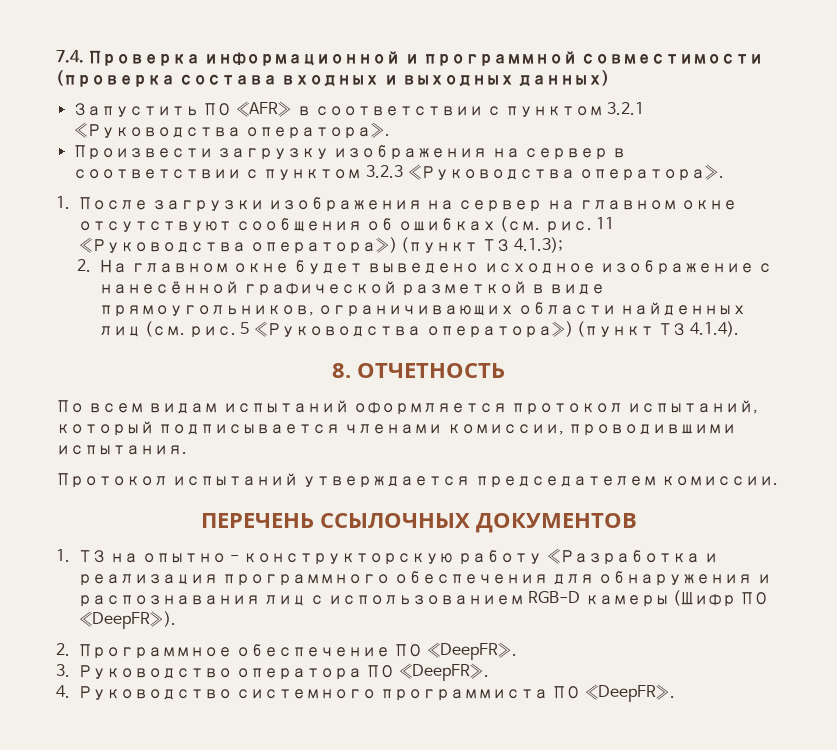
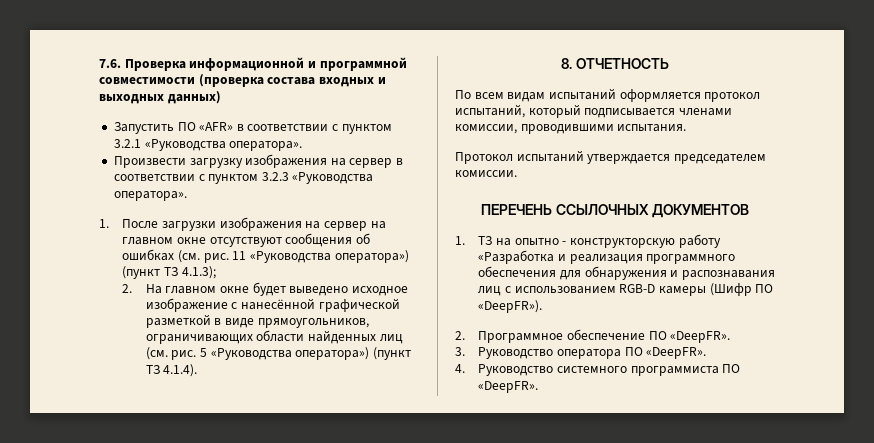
[56,50,84,63] 7.4. -> [99,59,121,68] 7.6.

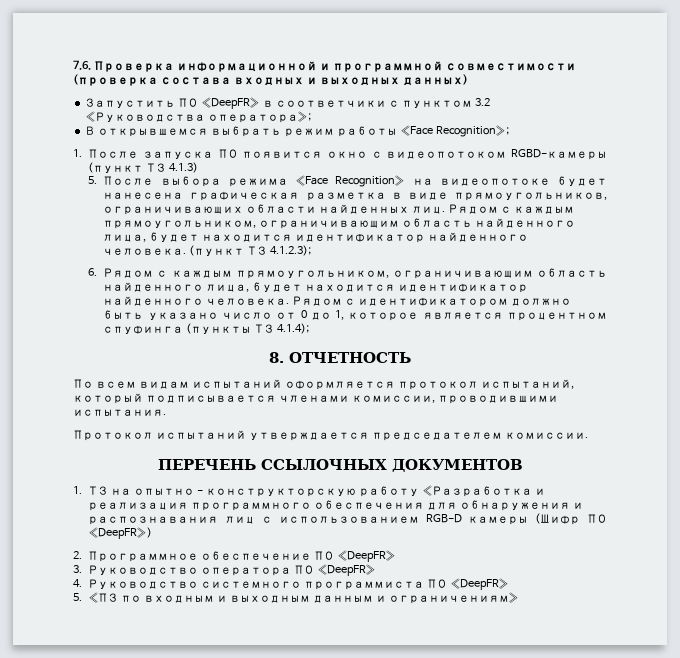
[199,122,392,134] [113,139,303,151] [113,154,404,168] [113,172,374,184] [113,191,187,201] [99,217,386,231] [122,233,370,247] [122,249,409,263] [122,266,216,279] [122,282,409,296] [145,298,400,312] [145,314,211,328] «AFR» в соответствии с пунктом 3.2.1 «Руководства оператора». // Произвести загрузку изображения на сервер в соответствии с пунктом 3.2.3 «Руководства оператора». // 1. После загрузки изображения на сервер на главном окне отсутствуют сообщения об ошибках (см. рис. 11 «Руководства оператора») (пункт ТЗ 4.1.3); // 2. На главном окне будет выведено исходное изображение с нанесённой графической разметкой -> [201,97,490,109] [85,111,312,123] [85,125,509,137] [73,149,607,160] [88,162,199,173] [88,175,608,187] [103,191,386,201] «DeepFR» в соответчики с пунктом 3.2 «Руководства оператора»; // В открывшемся выбрать режим работы «Face Recognition»; // 1. После запуска ПО появится окно с видеопотоком RGBD-камеры (пункт ТЗ 4.1.3) // 5. После выбора режима «Face Recognition» на видеопотоке будет нанесена графическая разметка
[379,334,403,344] [145,347,412,360] [145,364,198,377] лиц (см. рис. 5 «Руководства оператора») (пункт ТЗ 4.1.4). -> [412,204,575,214] [103,218,576,229] [103,232,529,243] [103,245,312,256] [88,268,607,279] [103,282,529,293] [103,296,572,307] [103,310,608,321] [103,323,310,334] лиц. Рядом с каждым прямоугольником, ограничивающим область найденного лица, будет находится идентификатор найденного человека. (пункт ТЗ 4.1.2.3); // 6. Рядом с каждым прямоугольником, ограничивающим область найденного лица, будет находится идентификатор найденного человека. Рядом с идентификатором должно быть указано число от 0 до 1, которое является процентном спуфинга (пункты ТЗ 4.1.4);
[478,300,543,313] «DeepFR»). -> [88,527,153,539] «DeepFR»)
[670,331,731,343] «DeepFR». -> [337,550,397,562] «DeepFR»
[646,347,707,359] «DeepFR». -> [317,564,377,576] «DeepFR»
[478,381,539,393] «DeepFR». -> [450,578,510,590] [73,592,519,604] «DeepFR» // 5. «ПЗ по входным и выходным данным и ограничениям»

